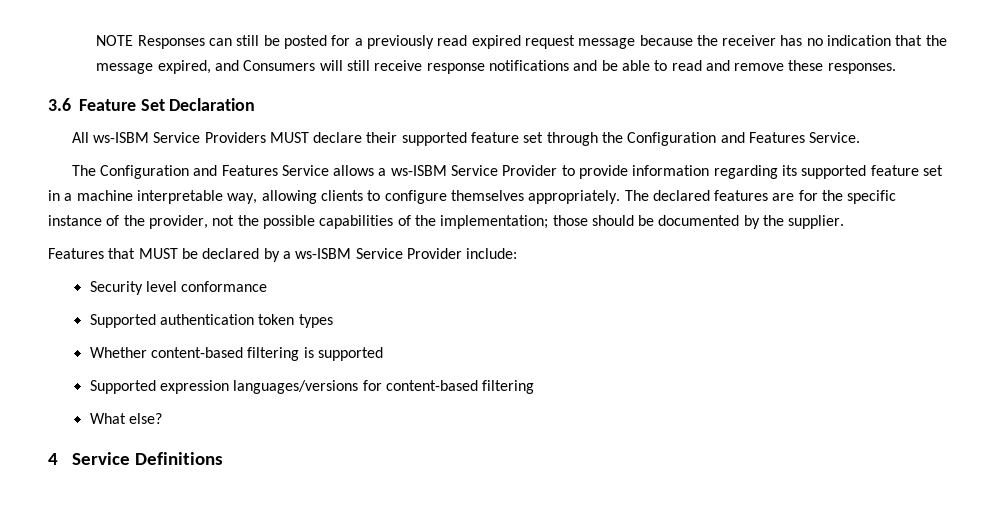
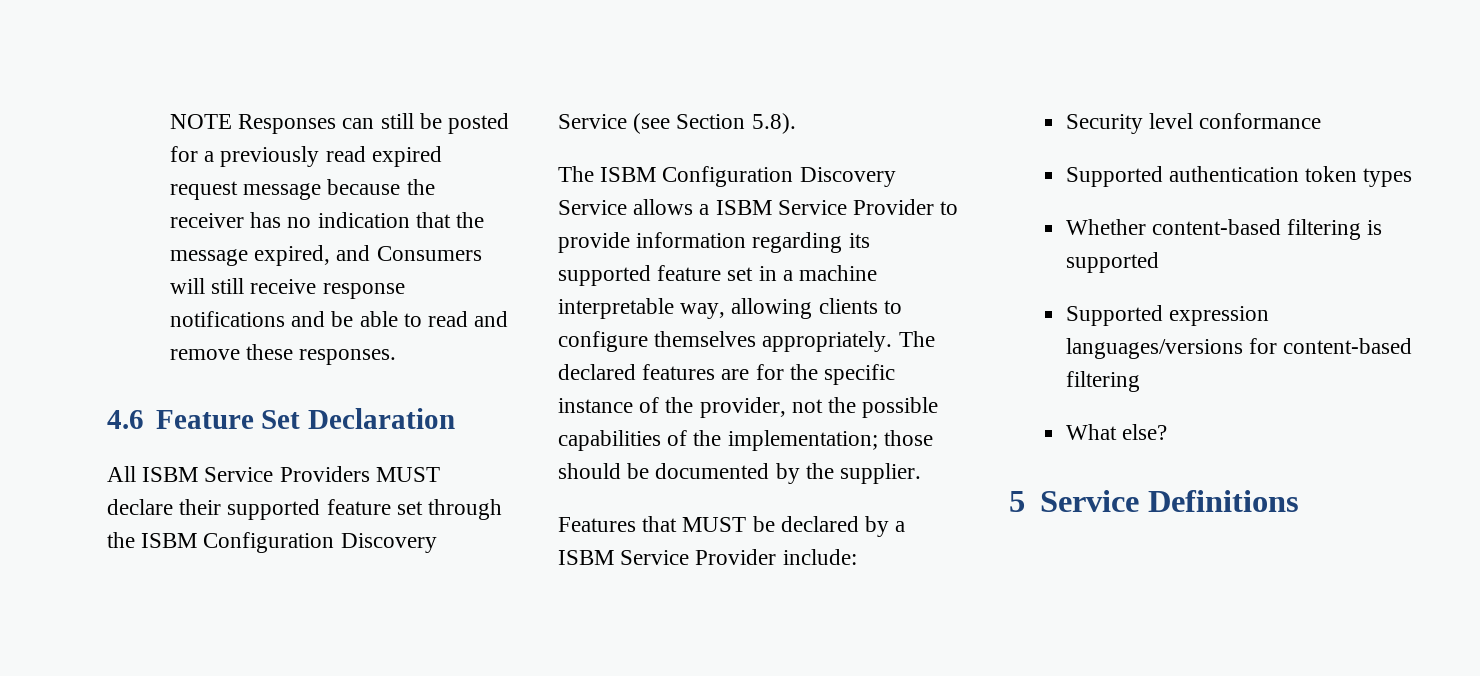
[48,98,71,111] 3.6 -> [107,410,144,429] 4.6
[92,132,149,143] ws-ISBM -> [142,467,199,482] ISBM
[627,132,861,146] [71,165,278,179] Configuration and Features Service. // The Configuration and Features -> [141,532,437,553] [558,113,796,134] [558,166,896,187] ISBM Configuration Discovery Service (see Section 5.8). // The ISBM Configuration Discovery
[390,165,447,176] ws-ISBM -> [715,200,772,215] ISBM
[295,248,352,259] ws-ISBM -> [558,550,614,565] ISBM
[48,453,58,465] 4 -> [1009,491,1025,512] 5

